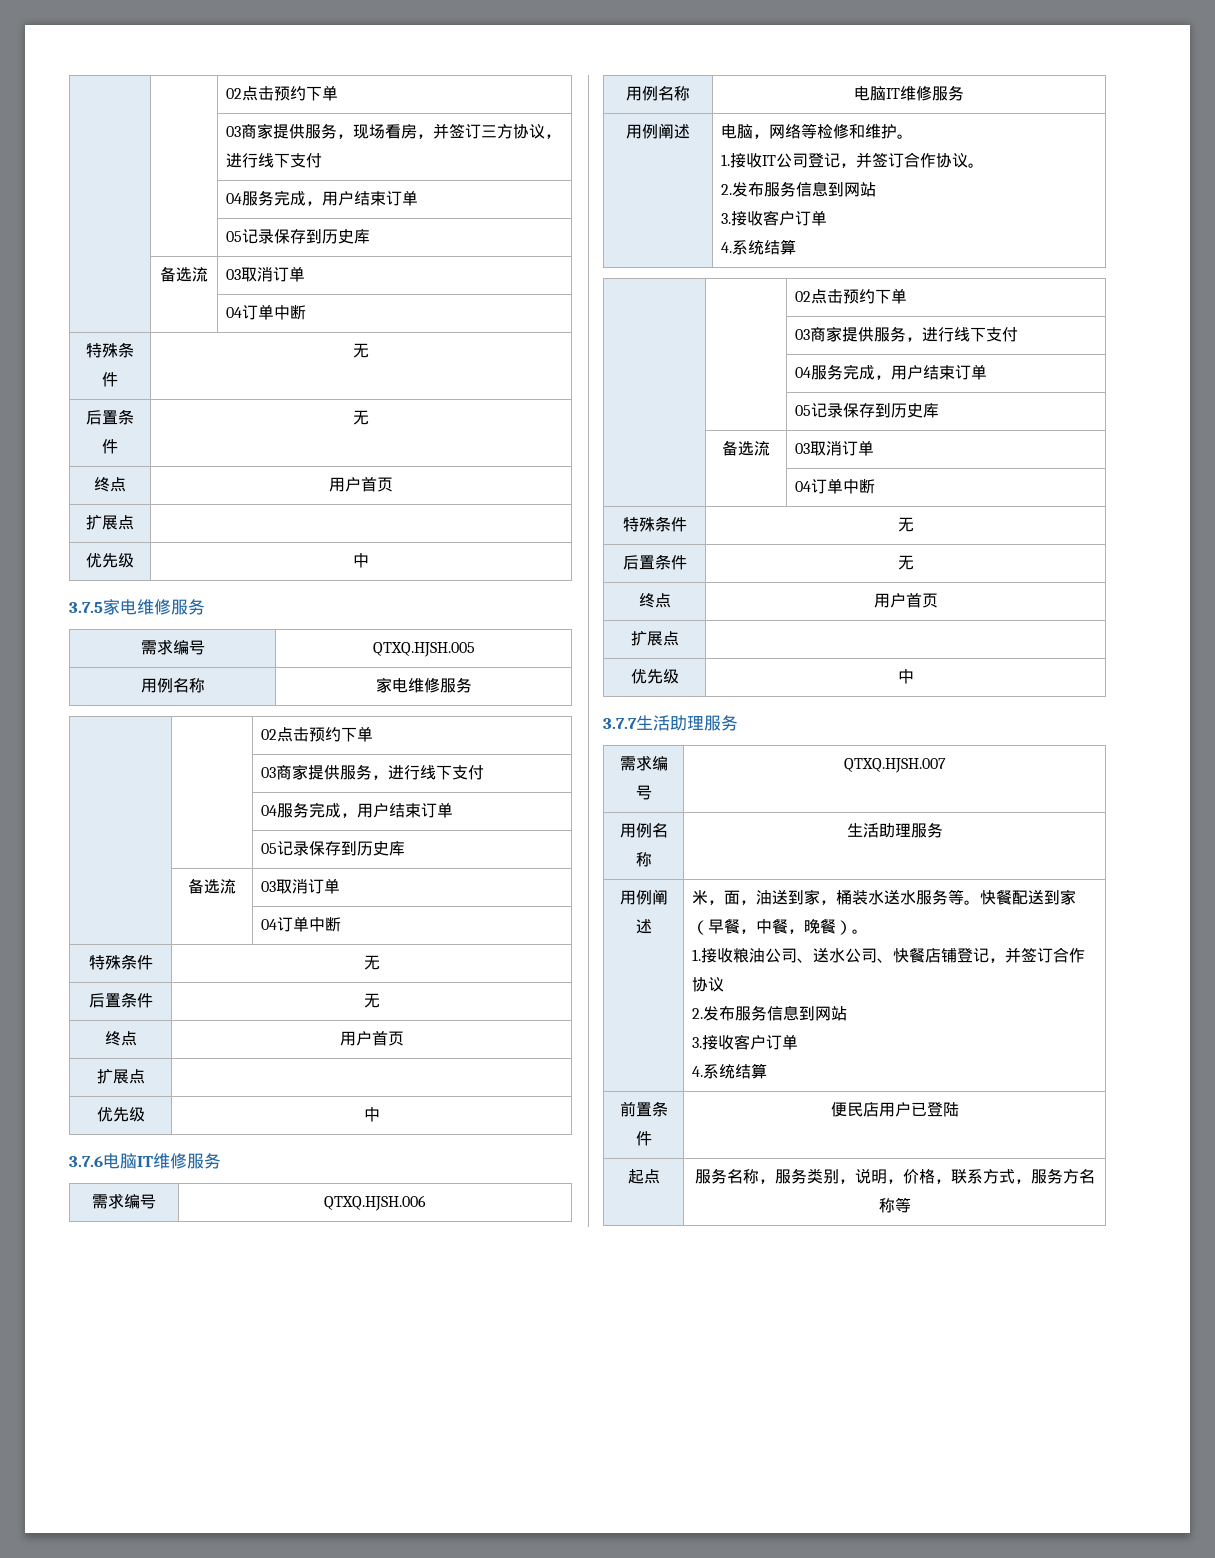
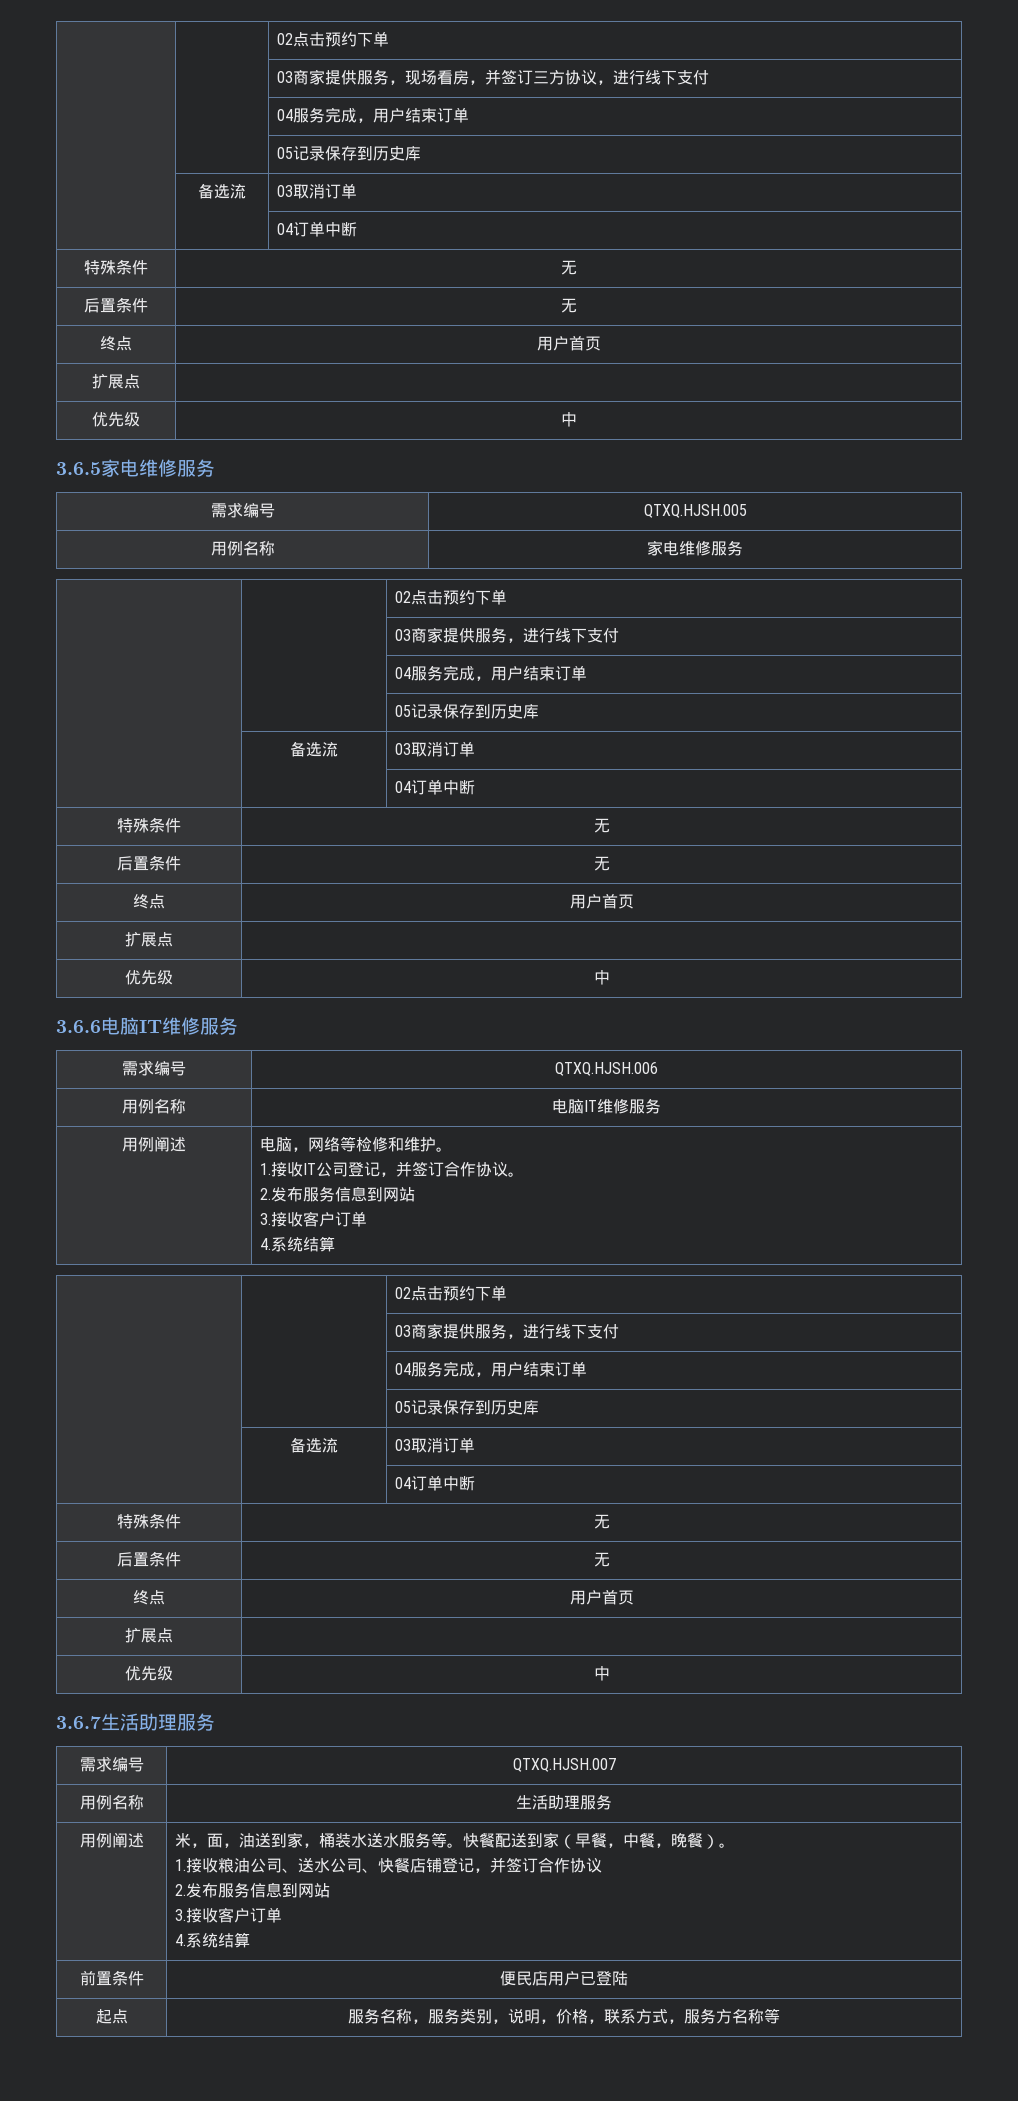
[69,602,103,613] 3.7.5 -> [56,462,101,475] 3.6.5
[69,1156,103,1167] 3.7.6 -> [56,1020,101,1033] 3.6.6
[603,718,637,729] 3.7.7 -> [56,1716,101,1729] 3.6.7

